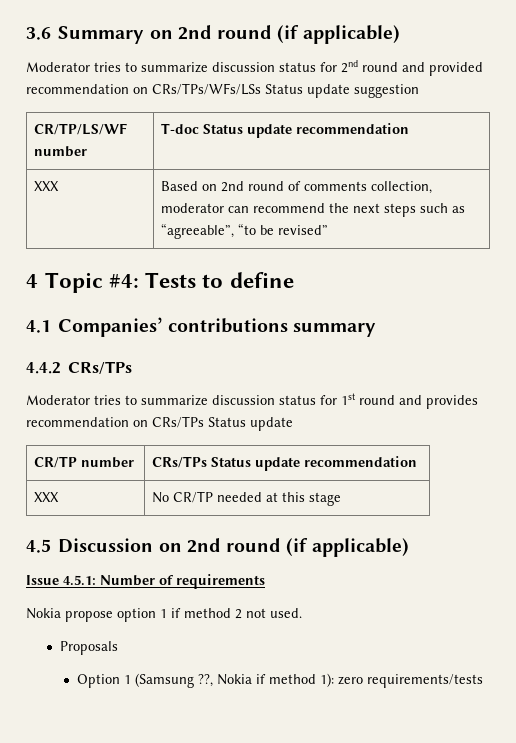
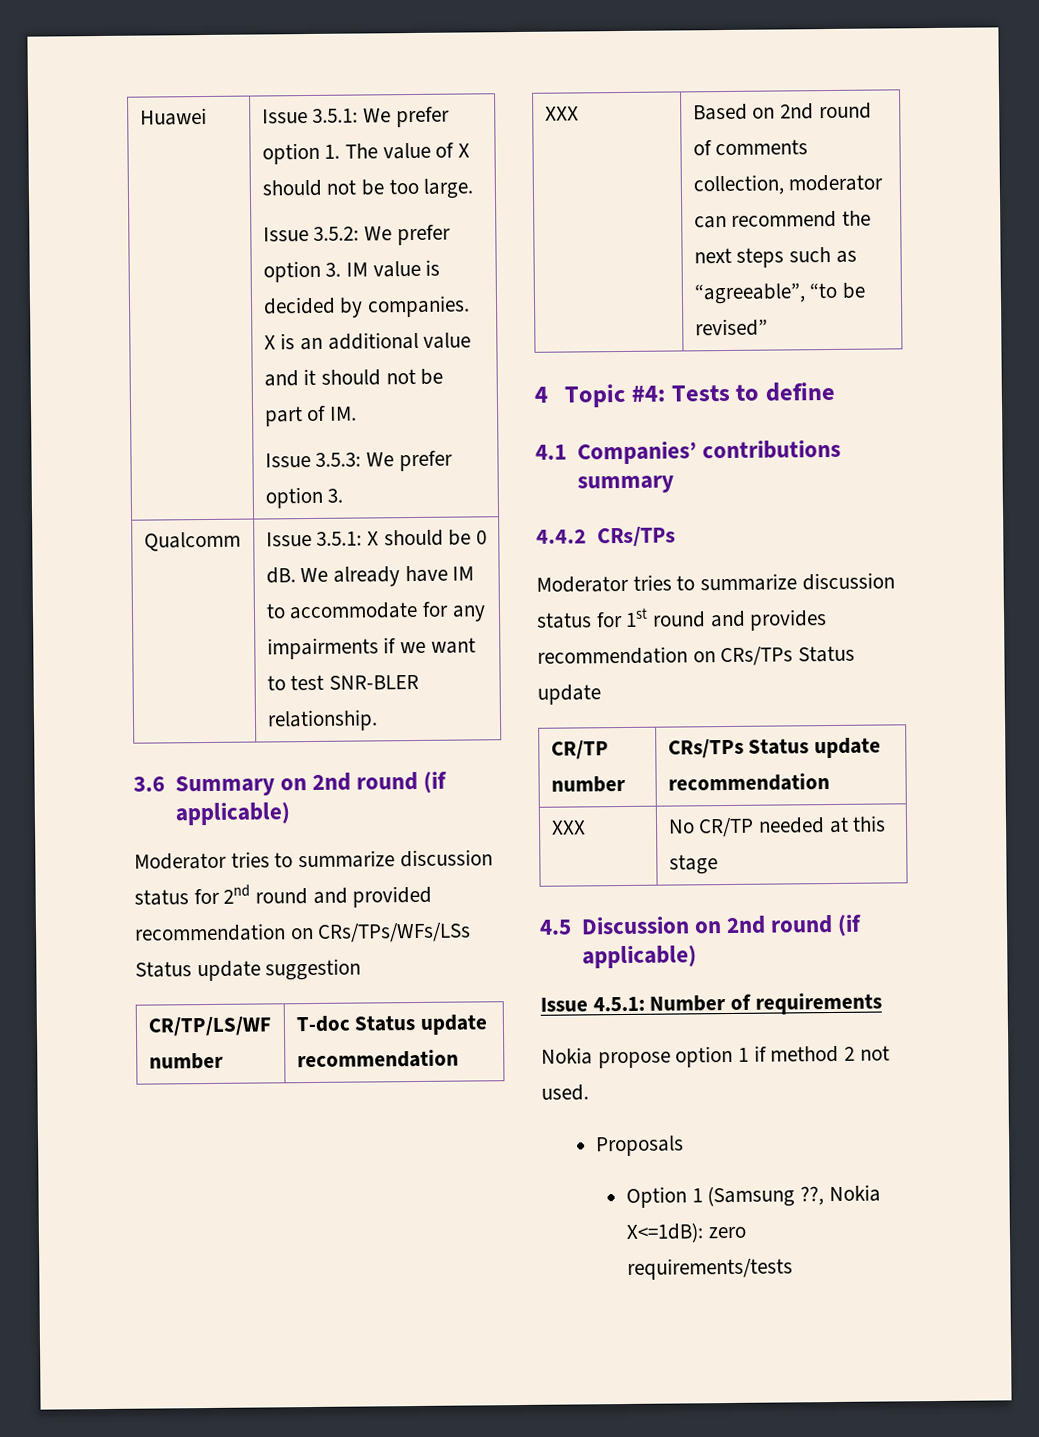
(26, 33) none -> [139,107,207,126] [261,106,450,128] [261,142,471,165] [261,178,475,199] [262,224,451,246] [262,259,441,283] [262,295,471,318] [263,331,472,351] [263,368,444,387] [263,405,358,427] [264,450,453,472] [264,486,344,509] [143,531,241,552] [265,529,488,547] [265,565,475,587] [265,601,486,622] [266,637,476,660] [266,674,420,691] [266,709,378,732] Huawei | Issue 3.5.1: We prefer option 1. The value of X should not be too large. // Issue 3.5.2: We prefer option 3. IM value is decided by companies. X is an additional value and it should not be part of IM. // Issue 3.5.3: We prefer option 3. // Qualcomm | Issue 3.5.1: X should be 0 dB. We already have IM to accommodate for any impairments if we want to test SNR-BLER relationship. //
[256,673,335,687] if method 1): -> [625,1222,704,1244] X<=1dB):

